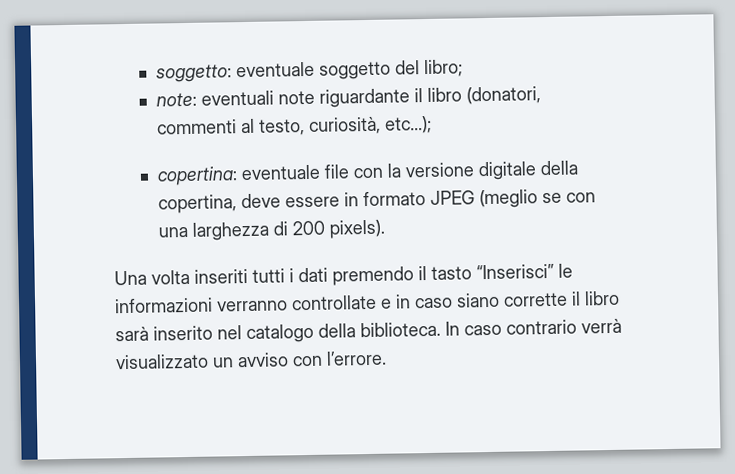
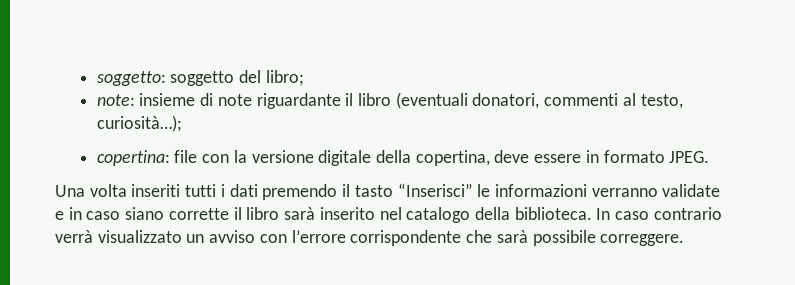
[235,61,315,78] eventuale -> (166, 78) none
[200,90,274,106] eventuali -> [139,93,214,106] insieme di
[465,86,541,105] (donatori, -> [395,92,540,109] (eventuali donatori,
[308,115,432,135] curiosità, etc…); -> [96,115,182,132] curiosità…);
[240,164,321,181] eventuale -> (170, 158) none
[429,189,596,209] [157,219,386,241] JPEG (meglio se con una larghezza di 200 pixels). -> [669,151,710,163] JPEG.
[291,294,377,311] controllate -> [662,184,721,197] validate
[326,350,387,366] l’errore. -> [291,230,685,246] l’errore corrispondente che sarà possibile correggere.

